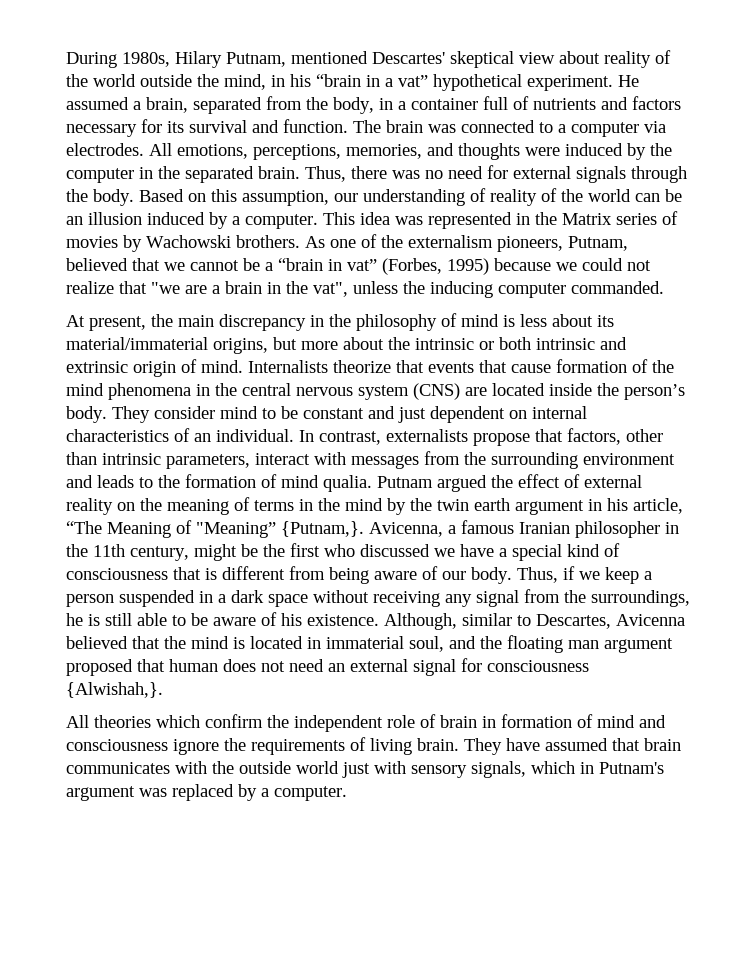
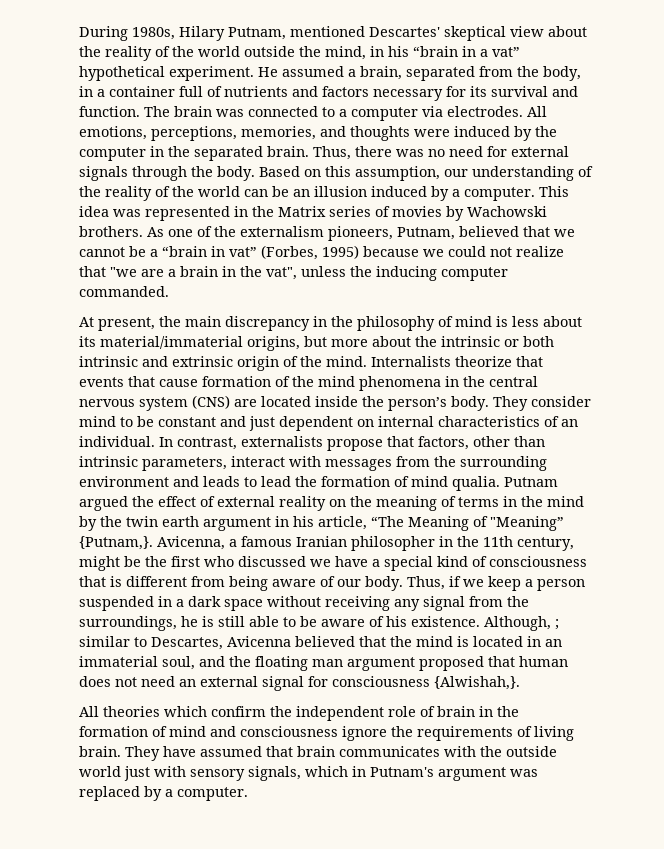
(600, 57) none -> [79,46,101,57] the
(486, 195) none -> [79,186,101,197] the
(197, 366) none -> [300,356,322,367] the
(153, 482) none -> [261,476,291,487] lead
(457, 621) none -> [555,619,559,630] ;
(321, 643) none -> [545,639,562,647] an
(496, 722) none -> [497,706,519,717] the

